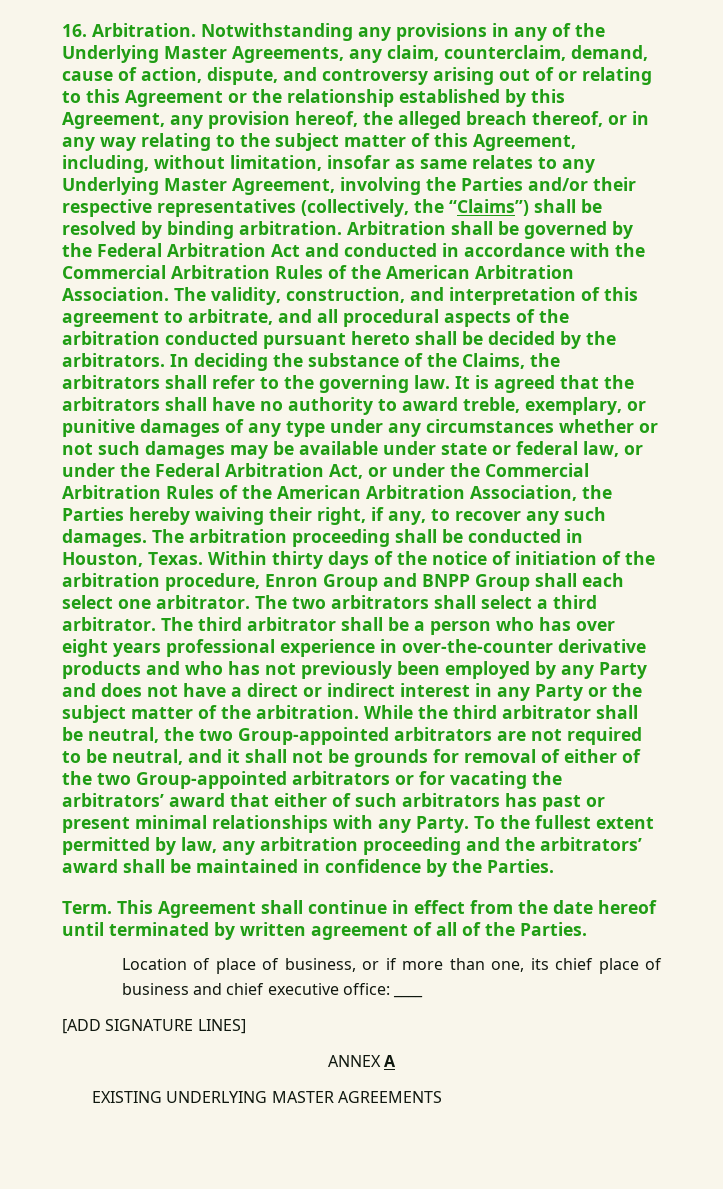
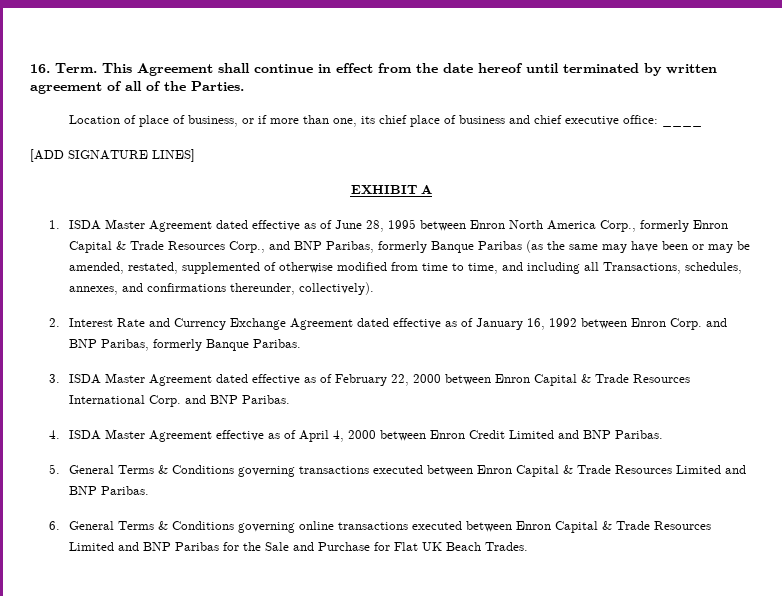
[92,23,605,41] [62,45,648,63] [62,67,652,85] [62,89,565,107] [62,111,649,129] [62,133,576,151] [62,155,595,173] [62,177,636,195] [62,199,602,217] [62,221,633,239] [62,243,645,257] [62,265,574,279] [62,287,638,305] [62,309,569,327] [62,331,616,349] [62,353,560,371] [62,375,634,393] [62,397,646,415] [62,419,658,437] [62,441,643,459] [62,463,589,479] [62,485,612,501] [62,507,606,525] [62,529,583,547] [62,551,655,569] [62,573,624,591] [62,595,597,609] [62,617,615,635] [62,639,646,657] [62,661,647,679] [62,683,642,701] [62,705,638,723] [62,727,642,745] [62,749,641,767] [62,771,562,789] [62,793,605,811] [62,815,654,833] [62,837,642,855] [62,859,554,877] Arbitration. Notwithstanding any provisions in any of the Underlying Master Agreements, any claim, counterclaim, demand, cause of action, dispute, and controversy arising out of or relating to this Agreement or the relationship established by this Agreement, any provision hereof, the alleged breach thereof, or in any way relating to the subject matter of this Agreement, including, without limitation, insofar as same relates to any Underlying Master Agreement, involving the Parties and/or their respective representatives (collectively, the “Claims”) shall be resolved by binding arbitration. Arbitration shall be governed by the Federal Arbitration Act and conducted in accordance with the Commercial Arbitration Rules of the American Arbitration Association. The validity, construction, and interpretation of this agreement to arbitrate, and all procedural aspects of the arbitration conducted pursuant hereto shall be decided by the arbitrators. In deciding the substance of the Claims, the arbitrators shall refer to the governing law. It is agreed that the arbitrators shall have no authority to award treble, exemplary, or punitive damages of any type under any circumstances whether or not such damages may be available under state or federal law, or under the Federal Arbitration Act, or under the Commercial Arbitration Rules of the American Arbitration Association, the Parties hereby waiving their right, if any, to recover any such damages. The arbitration proceeding shall be conducted in Houston, Texas. Within thirty days of the notice of initiation of the arbitration procedure, Enron Group and BNPP Group shall each select one arbitrator. The two arbitrators shall select a third arbitrator. The third arbitrator shall be a person who has over eight years professional experience in over-the-counter derivative products and who has not previously been employed by any Party and does not have a direct or indirect interest in any Party or the subject matter of the arbitration. While the third arbitrator shall be neutral, the two Group-appointed arbitrators are not required to be neutral, and it shall not be grounds for removal of either of the two Group-appointed arbitrators or for vacating the arbitrators’ award that either of such arbitrators has past or present minimal relationships with any Party. To the fullest extent permitted by law, any arbitration proceeding and the arbitrators’ award shall be maintained in confidence by the Parties. // -> (50, 68) none
[327,1055,381,1067] ANNEX -> [350,185,417,194] EXHIBIT
[91,1091,442,1103] EXISTING UNDERLYING MASTER AGREEMENTS -> [49,219,728,232] [68,240,750,253] [68,262,742,274] [68,282,374,295] [49,318,727,330] [68,339,301,351] [49,373,690,386] [68,395,290,407] [49,429,663,442] [49,464,746,477] [68,486,149,495] [49,521,711,533] [68,542,528,551] 1. ISDA Master Agreement dated effective as of June 28, 1995 between Enron North America Corp., formerly Enron Capital & Trade Resources Corp., and BNP Paribas, formerly Banque Paribas (as the same may have been or may be amended, restated, supplemented of otherwise modified from time to time, and including all Transactions, schedules, annexes, and confirmations thereunder, collectively). // 2. Interest Rate and Currency Exchange Agreement dated effective as of January 16, 1992 between Enron Corp. and BNP Paribas, formerly Banque Paribas. // 3. ISDA Master Agreement dated effective as of February 22, 2000 between Enron Capital & Trade Resources International Corp. and BNP Paribas. // 4. ISDA Master Agreement effective as of April 4, 2000 between Enron Credit Limited and BNP Paribas. // 5. General Terms & Conditions governing transactions executed between Enron Capital & Trade Resources Limited and BNP Paribas. // 6. General Terms & Conditions governing online transactions executed between Enron Capital & Trade Resources Limited and BNP Paribas for the Sale and Purchase for Flat UK Beach Trades.

